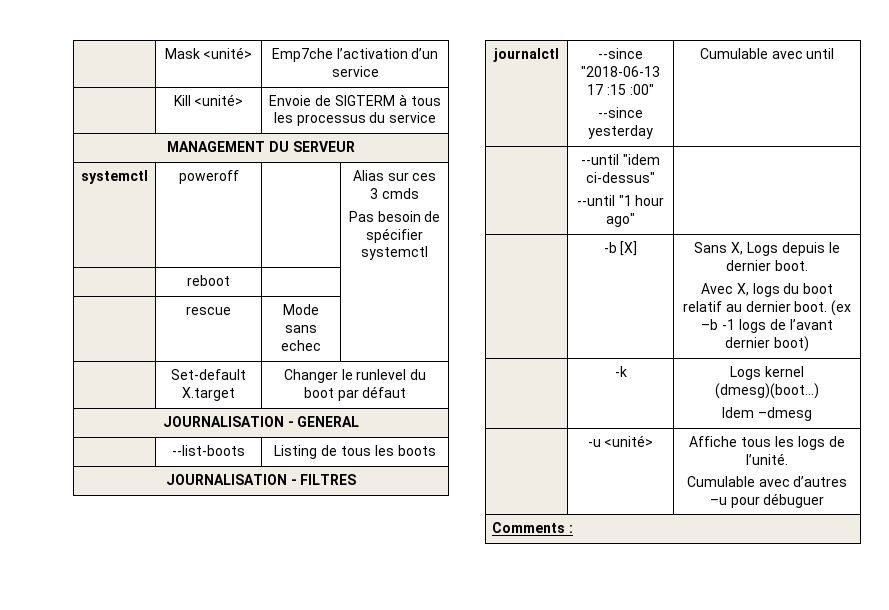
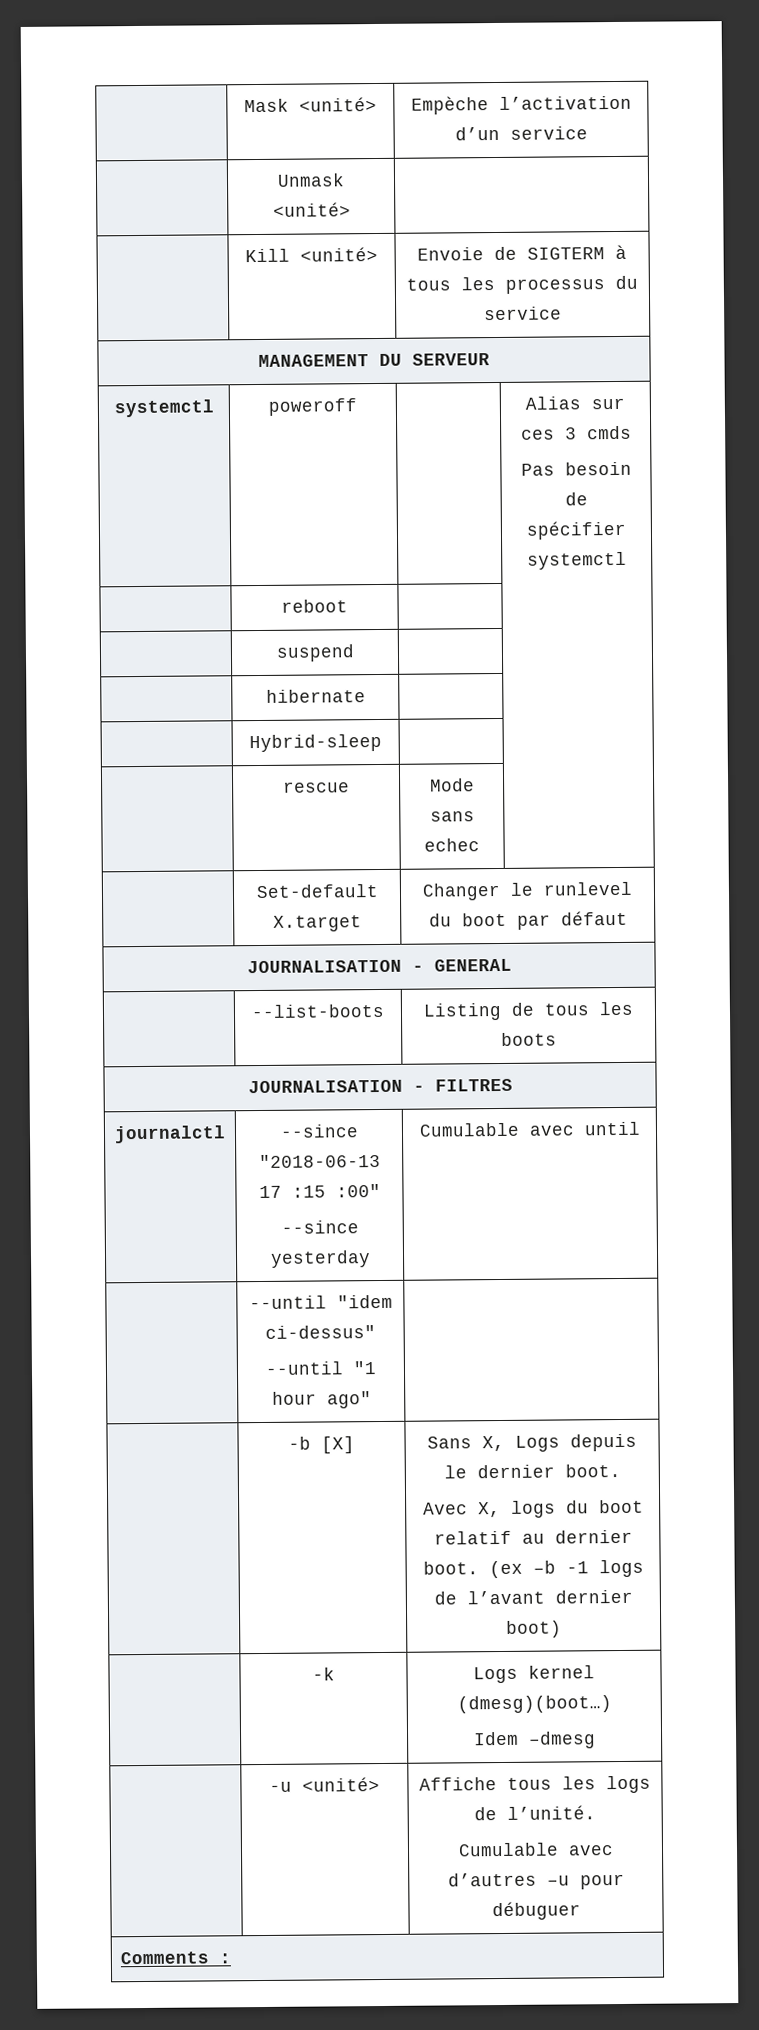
[271,48,333,62] Emp7che -> [410,96,489,115] Empèche
(379, 71) none -> [277,173,345,187] [272,202,351,217] // | Unmask <unité> |
(230, 280) none -> [275,644,355,662] [265,689,366,703] [249,733,382,753] // | suspend | | // | hibernate | | // | Hybrid-sleep | |

